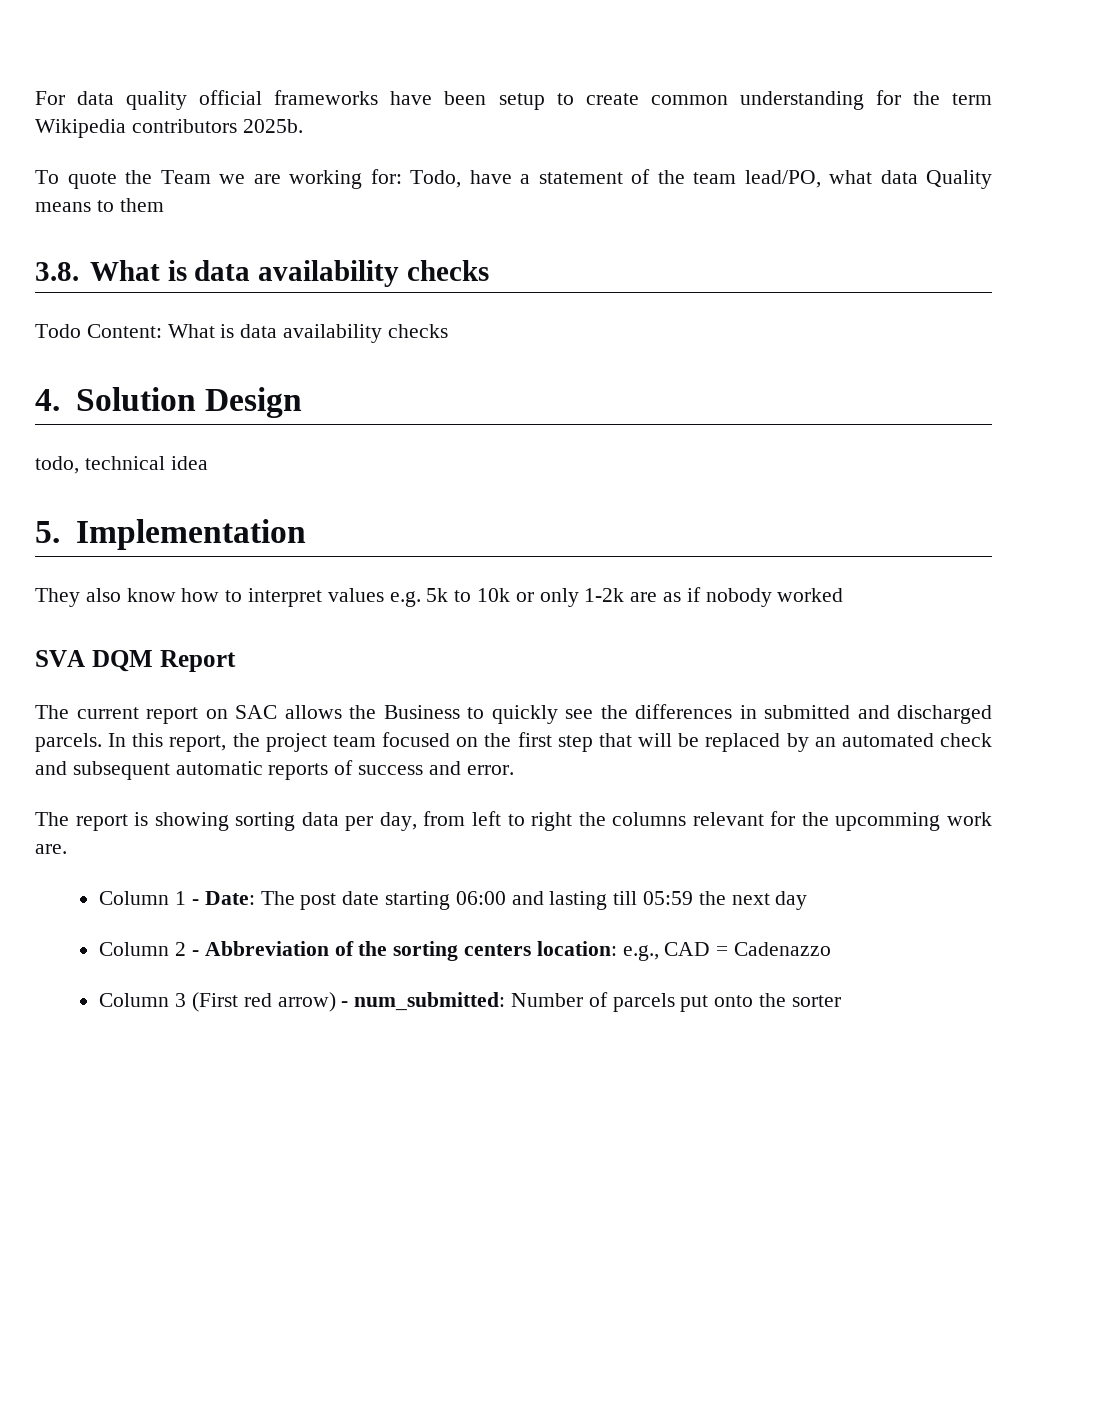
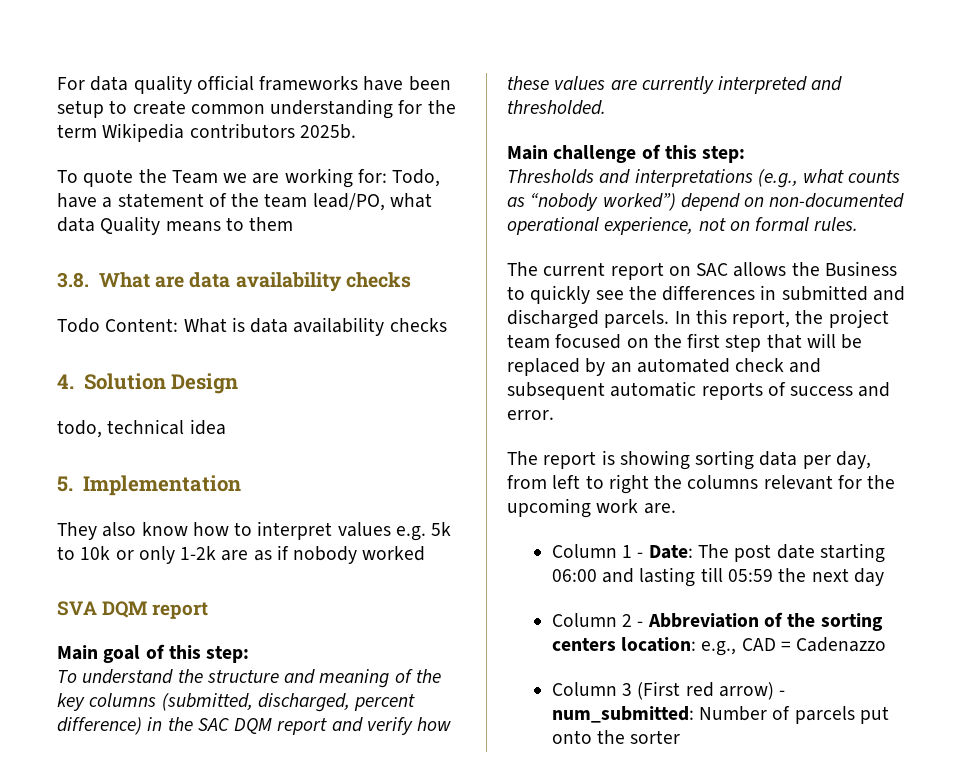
[167,260,187,281] is -> [155,276,185,288] are
[159,650,236,672] Report -> [152,602,209,619] [57,644,250,663] [57,669,441,688] [57,693,416,712] [57,717,452,735] [507,76,843,94] [507,100,606,115] [507,144,746,163] [507,169,901,188] [507,193,905,211] [507,217,859,235] report // Main goal of this step: // To understand the structure and meaning of the key columns (submitted, discharged, percent difference) in the SAC DQM report and verify how these values are currently interpreted and thresholded. // Main challenge of this step: // Thresholds and interpretations (e.g., what counts as “nobody worked”) depend on non-documented operational experience, not on formal rules.
[835,812,941,831] upcomming -> [507,498,591,518] upcoming

